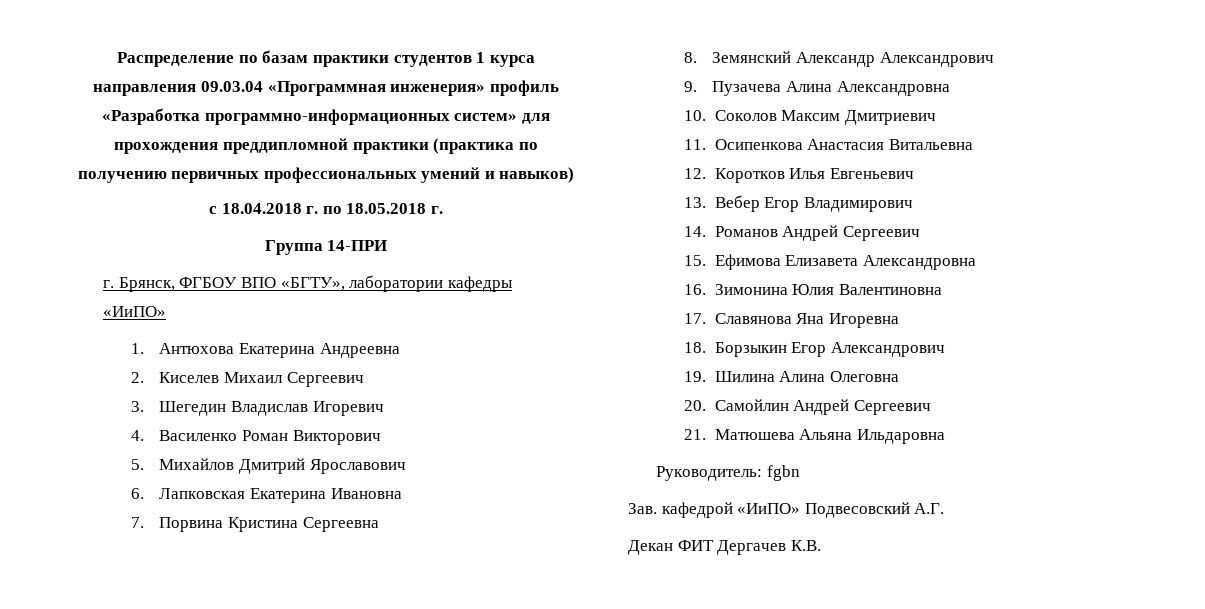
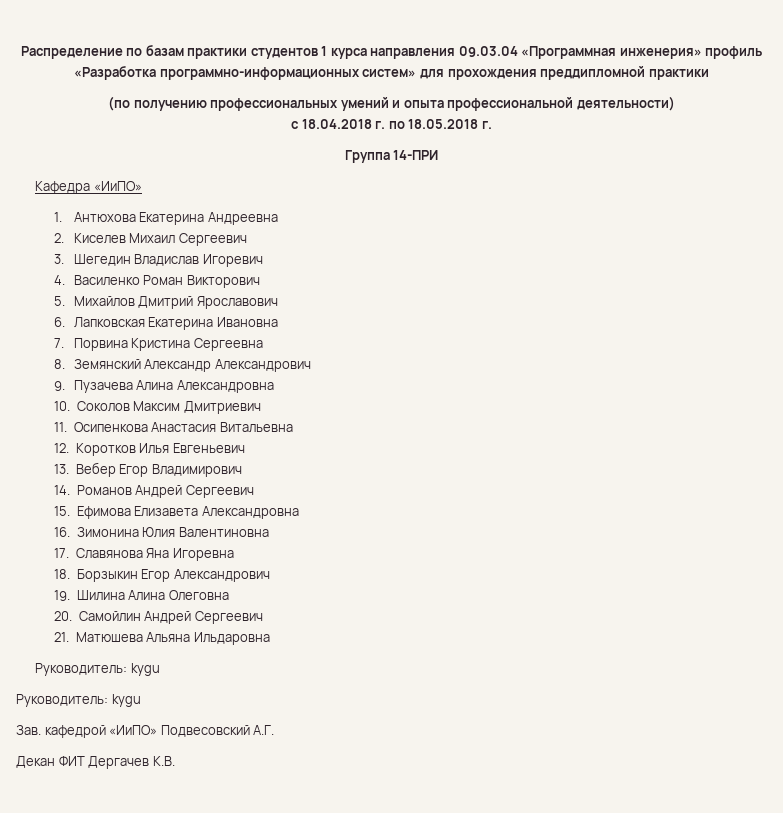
[433,138,538,154] [77,167,575,183] (практика по получению первичных профессиональных умений и навыков) -> [108,96,675,111] // (по получению профессиональных умений и опыта профессиональной деятельности)
[103,275,513,292] г. Брянск, ФГБОУ ВПО «БГТУ», лаборатории кафедры -> [35,181,91,194] Кафедра
[766,465,800,481] fgbn -> [130,663,160,676] [16,694,141,707] kygu // Руководитель: kygu

